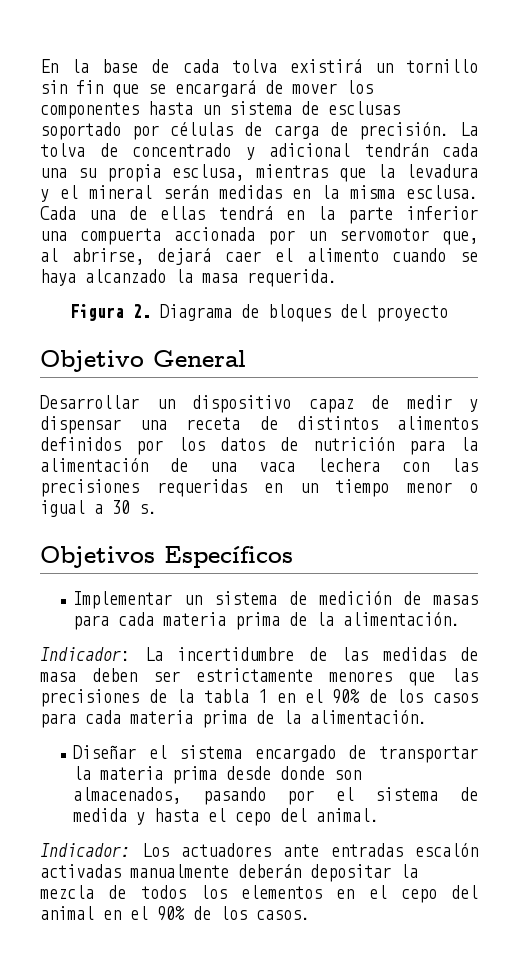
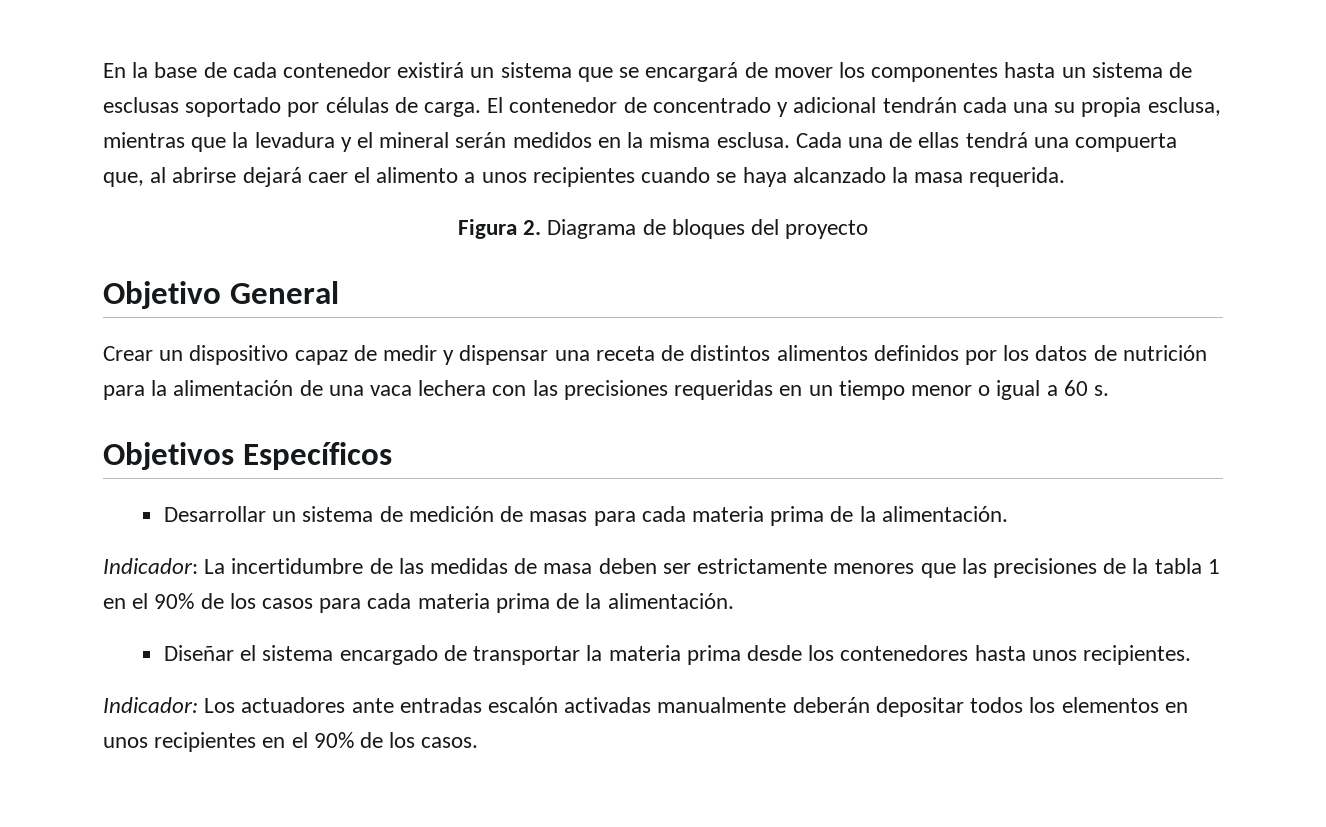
[231,59,277,73] tolva -> [283,62,392,78] contenedor
[406,59,478,73] [40,80,103,94] tornillo sin fin -> [500,62,572,78] sistema
[273,122,479,140] [40,143,85,157] carga de precisión. La tolva -> [424,97,618,117] carga. El contenedor
[218,185,282,199] medidas -> [512,132,592,148] medidos
[285,206,478,224] [40,227,429,245] en la parte inferior una compuerta accionada por un servomotor -> [1033,133,1177,152] una compuerta
[71,248,144,265] abrirse, -> [172,167,237,183] abrirse
(379, 255) none -> [464,167,635,187] a unos recipientes
[40,395,139,409] Desarrollar -> [103,346,153,361] Crear
[112,500,130,514] 30 -> [1063,380,1088,396] 60
[73,591,173,609] Implementar -> [164,506,267,522] Desarrollar
[280,766,362,780] [73,787,478,805] [73,808,380,826] donde son almacenados, pasando por el sistema de medida y hasta el cepo del animal. -> [808,645,1192,665] los contenedores hasta unos recipientes.
[400,864,418,878] [40,885,127,899] la mezcla de -> (964, 707) none
[368,885,478,903] [40,906,94,920] el cepo del animal -> [103,732,257,752] unos recipientes

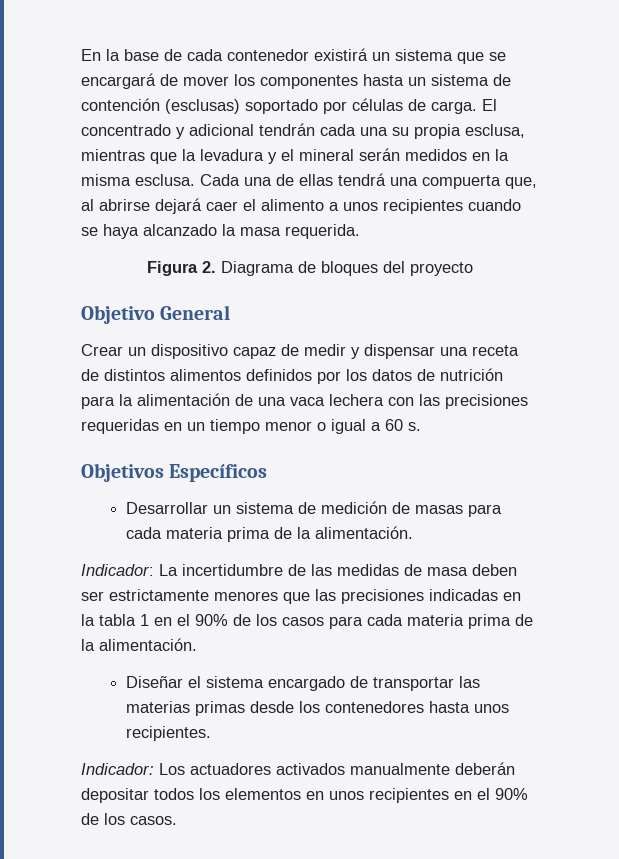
[103,97,179,113] esclusas -> [81,98,240,114] contención (esclusas)
[509,97,647,113] contenedor de -> (497, 105) none
[1103,558,1127,574] de -> [429,589,521,601] indicadas en
[586,645,741,665] la materia prima -> [458,676,480,688] [125,701,245,716] las materias primas
[351,697,652,713] ante entradas escalón activadas -> [276,763,345,775] activados

